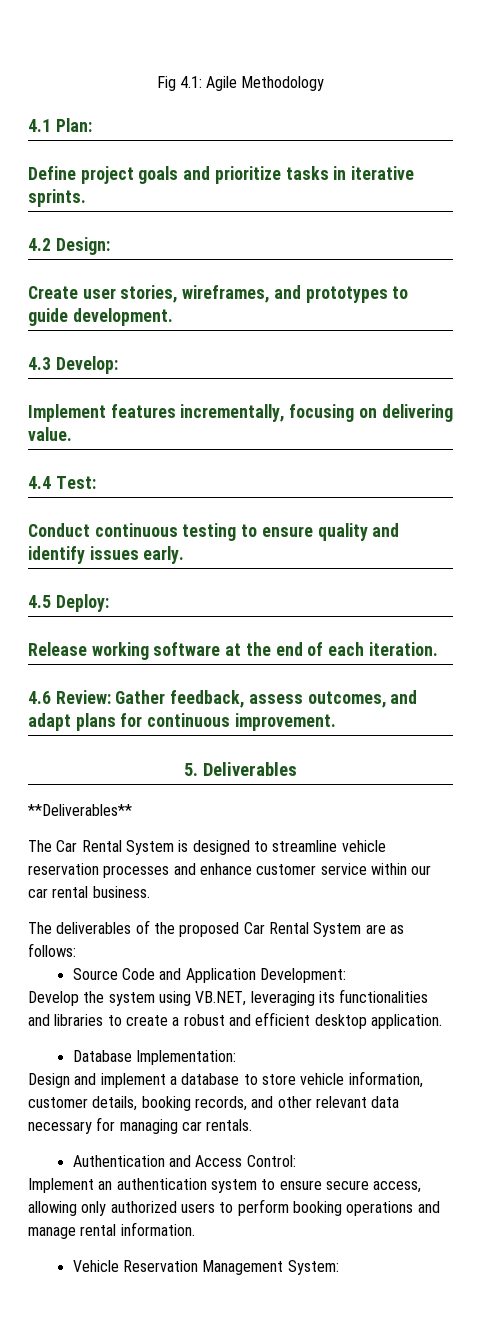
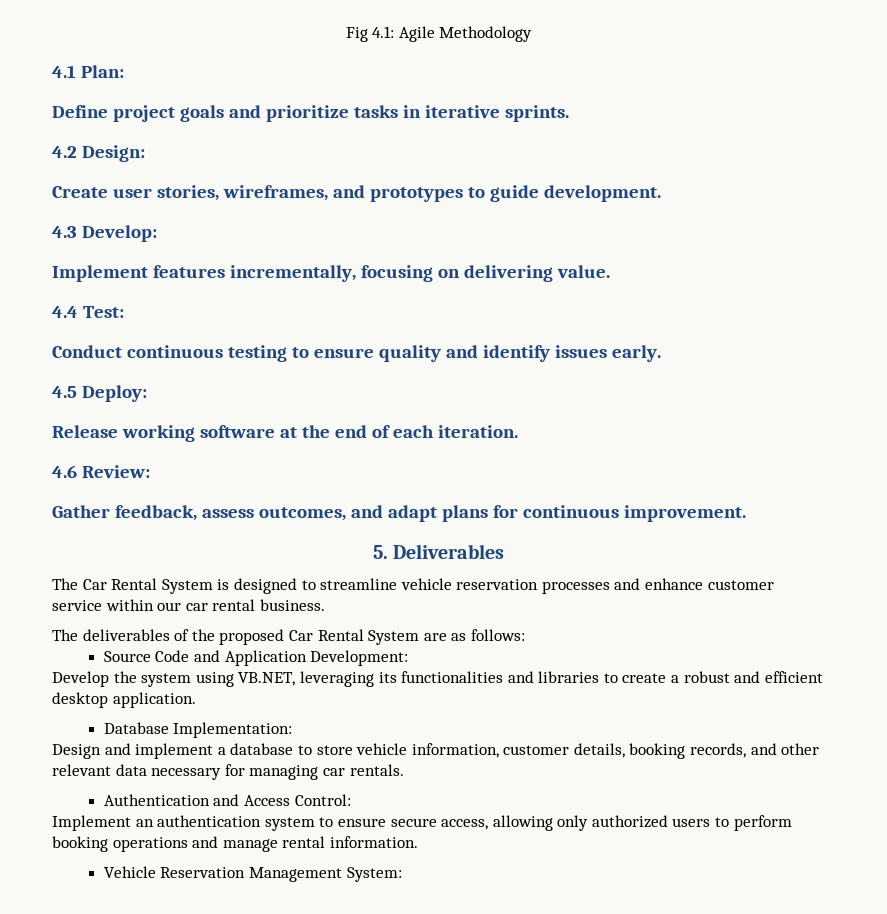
(111, 697) none -> (150, 471) //
[28,804,132,816] // **Deliverables** -> (505, 551) none

